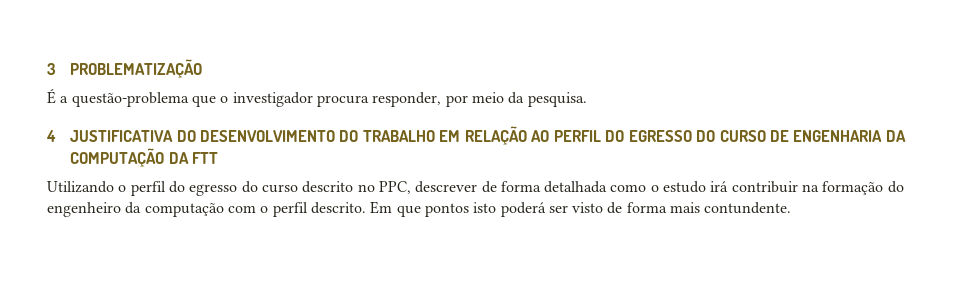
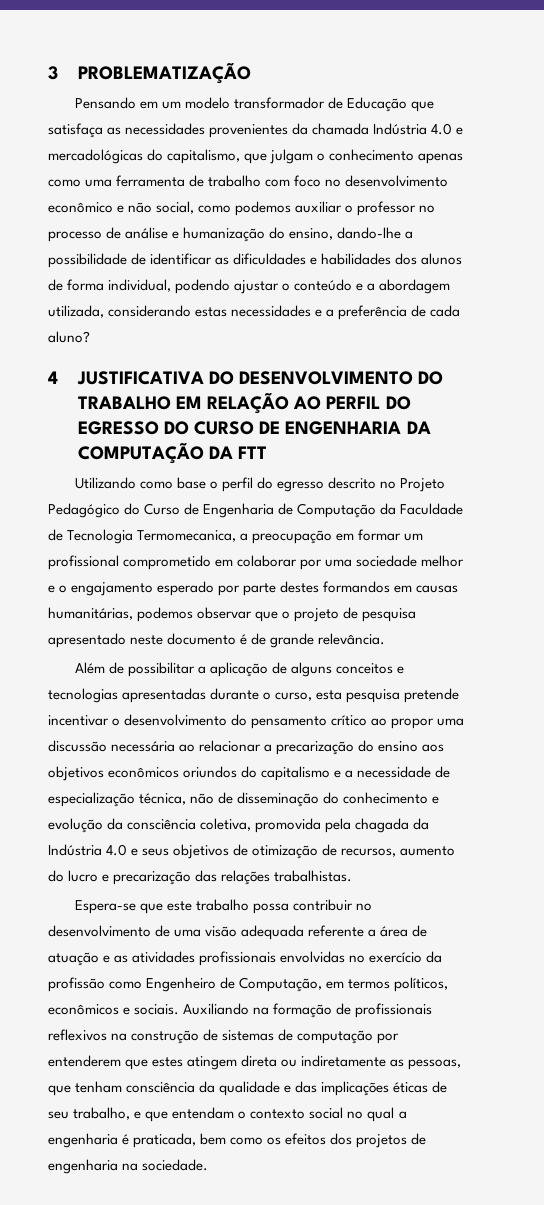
[47,89,587,107] É a questão-problema que o investigador procura responder, por meio da pesquisa. -> [74,97,434,112] [48,123,464,138] [48,149,464,164] [48,175,449,187] [48,201,436,216] [48,227,414,242] [48,253,463,268] [48,279,451,294] [48,305,461,320] [48,331,90,343] Pensando em um modelo transformador de Educação que satisfaça as necessidades provenientes da chamada Indústria 4.0 e mercadológicas do capitalismo, que julgam o conhecimento apenas como uma ferramenta de trabalho com foco no desenvolvimento econômico e não social, como podemos auxiliar o professor no processo de análise e humanização do ensino, dando-lhe a possibilidade de identificar as dificuldades e habilidades dos alunos de forma individual, podendo ajustar o conteúdo e a abordagem utilizada, considerando estas necessidades e a preferência de cada aluno?
(114, 187) none -> [139,477,206,489] como base
[241,181,904,195] [47,201,792,217] do curso descrito no PPC, descrever de forma detalhada como o estudo irá contribuir na formação do engenheiro da computação com o perfil descrito. Em que pontos isto poderá ser visto de forma mais contundente. -> [327,477,445,492] [48,503,464,518] [48,529,424,544] [48,555,465,570] [48,581,459,596] [48,607,417,622] [48,633,386,648] [74,662,404,677] [48,688,460,703] [48,714,465,729] [48,740,445,755] [48,766,451,781] [48,792,440,807] [48,818,430,833] [48,844,456,859] [48,870,353,885] [74,899,372,914] [48,925,428,940] [48,951,443,966] [48,977,449,992] [48,1003,433,1018] [48,1029,400,1044] [48,1055,462,1070] [48,1081,448,1096] [48,1107,407,1122] [48,1133,427,1148] [48,1159,209,1174] descrito no Projeto Pedagógico do Curso de Engenharia de Computação da Faculdade de Tecnologia Termomecanica, a preocupação em formar um profissional comprometido em colaborar por uma sociedade melhor e o engajamento esperado por parte destes formandos em causas humanitárias, podemos observar que o projeto de pesquisa apresentado neste documento é de grande relevância. // Além de possibilitar a aplicação de alguns conceitos e tecnologias apresentadas durante o curso, esta pesquisa pretende incentivar o desenvolvimento do pensamento crítico ao propor uma discussão necessária ao relacionar a precarização do ensino aos objetivos econômicos oriundos do capitalismo e a necessidade de especialização técnica, não de disseminação do conhecimento e evolução da consciência coletiva, promovida pela chagada da Indústria 4.0 e seus objetivos de otimização de recursos, aumento do lucro e precarização das relações trabalhistas. // Espera-se que este trabalho possa contribuir no desenvolvimento de uma visão adequada referente a área de atuação e as atividades profissionais envolvidas no exercício da profissão como Engenheiro de Computação, em termos políticos, econômicos e sociais. Auxiliando na formação de profissionais reflexivos na construção de sistemas de computação por entenderem que estes atingem direta ou indiretamente as pessoas, que tenham consciência da qualidade e das implicações éticas de seu trabalho, e que entendam o contexto social no qual a engenharia é praticada, bem como os efeitos dos projetos de engenharia na sociedade.

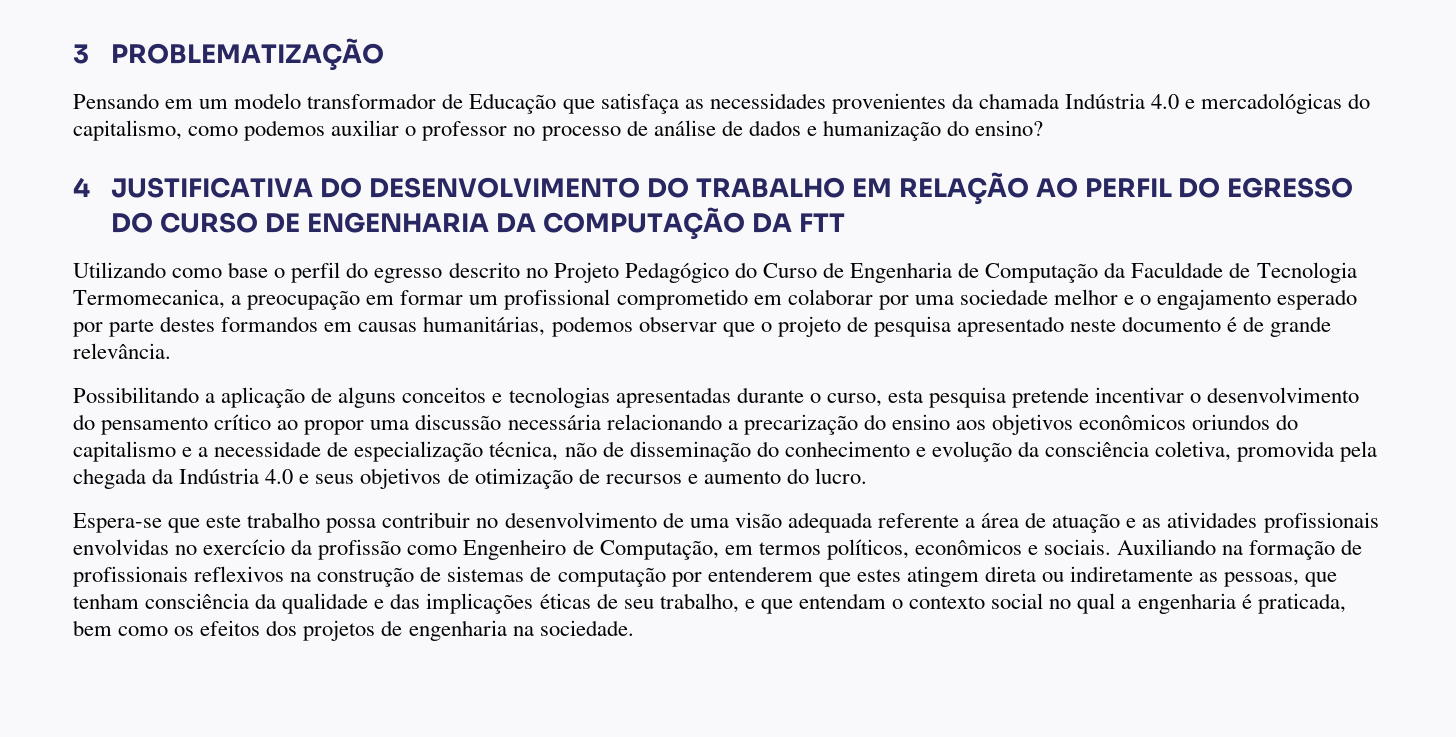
[244,149,464,164] [48,175,449,187] [48,201,195,214] que julgam o conhecimento apenas como uma ferramenta de trabalho com foco no desenvolvimento econômico e não social, -> (182, 130) none
(169, 233) none -> [721,120,801,136] de dados
[289,227,414,240] [48,253,463,268] [48,279,451,294] [48,305,461,320] [48,331,90,343] ensino, dando-lhe a possibilidade de identificar as dificuldades e habilidades dos alunos de forma individual, podendo ajustar o conteúdo e a abordagem utilizada, considerando estas necessidades e a preferência de cada aluno? -> [975,120,1044,136] ensino?
[74,662,195,677] Além de possibilitar -> [73,387,199,403] Possibilitando
[179,740,262,752] ao relacionar -> [606,414,722,430] relacionando
[355,818,410,833] chagada -> [73,468,146,489] chegada
[341,846,456,857] [48,870,353,885] recursos, aumento do lucro e precarização das relações trabalhistas. -> [605,468,868,484] recursos e aumento do lucro.

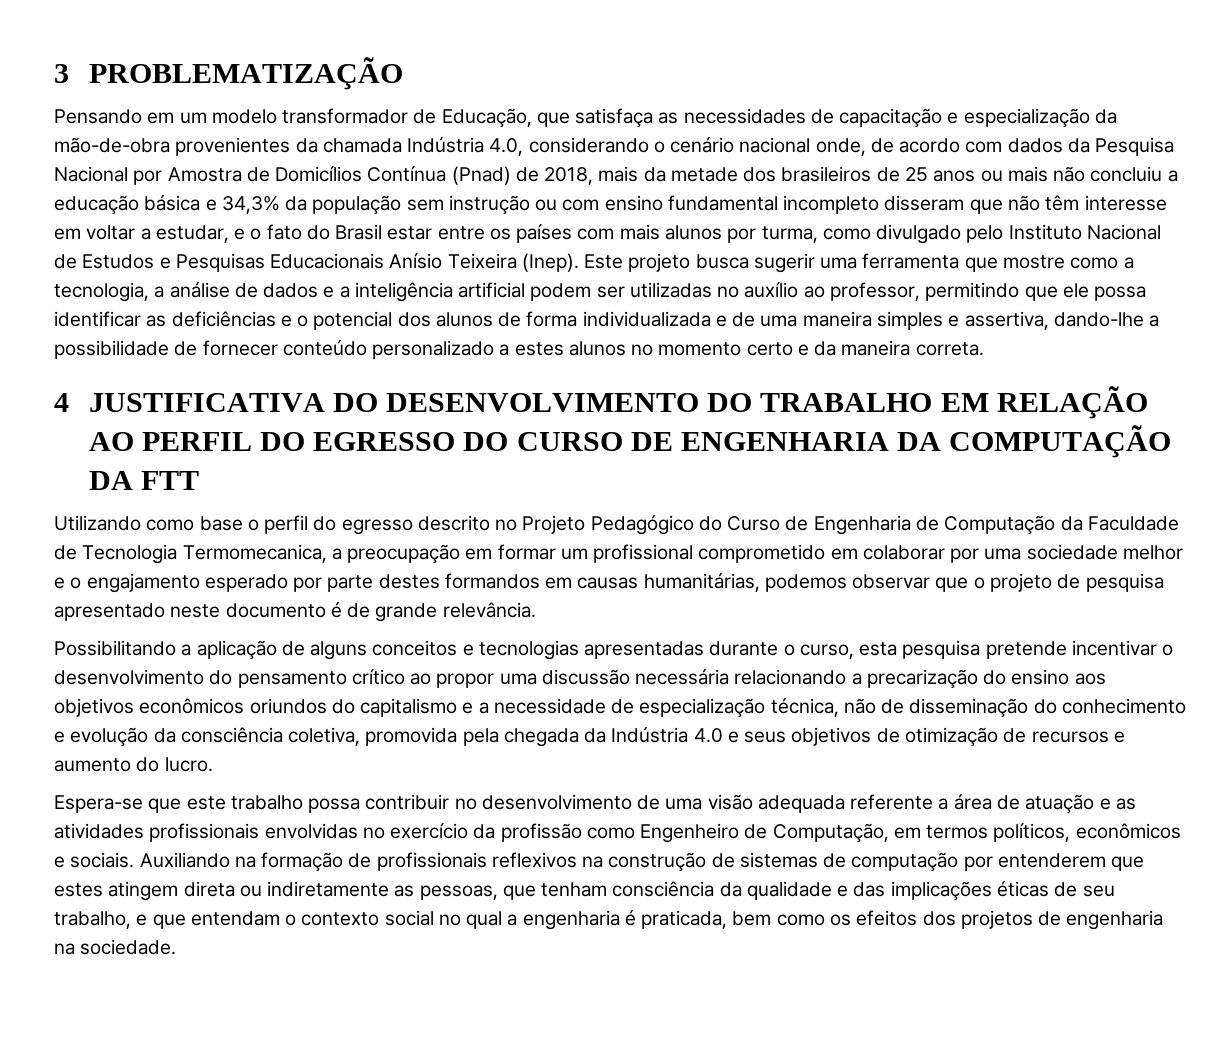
[469,93,557,114] Educação -> [441,108,532,128] Educação,
[831,93,1371,114] [73,120,1044,141] provenientes da chamada Indústria 4.0 e mercadológicas do capitalismo, como podemos auxiliar o professor no processo de análise de dados e humanização do ensino? -> [810,108,1117,128] [54,137,1175,156] [54,166,1178,185] [54,195,1167,215] [54,224,1161,244] [54,253,1134,273] [54,282,1147,302] [54,311,1160,330] [54,340,984,359] de capacitação e especialização da mão-de-obra provenientes da chamada Indústria 4.0, considerando o cenário nacional onde, de acordo com dados da Pesquisa Nacional por Amostra de Domicílios Contínua (Pnad) de 2018, mais da metade dos brasileiros de 25 anos ou mais não concluiu a educação básica e 34,3% da população sem instrução ou com ensino fundamental incompleto disseram que não têm interesse em voltar a estudar, e o fato do Brasil estar entre os países com mais alunos por turma, como divulgado pelo Instituto Nacional de Estudos e Pesquisas Educacionais Anísio Teixeira (Inep). Este projeto busca sugerir uma ferramenta que mostre como a tecnologia, a análise de dados e a inteligência artificial podem ser utilizadas no auxílio ao professor, permitindo que ele possa identificar as deficiências e o potencial dos alunos de forma individualizada e de uma maneira simples e assertiva, dando-lhe a possibilidade de fornecer conteúdo personalizado a estes alunos no momento certo e da maneira correta.

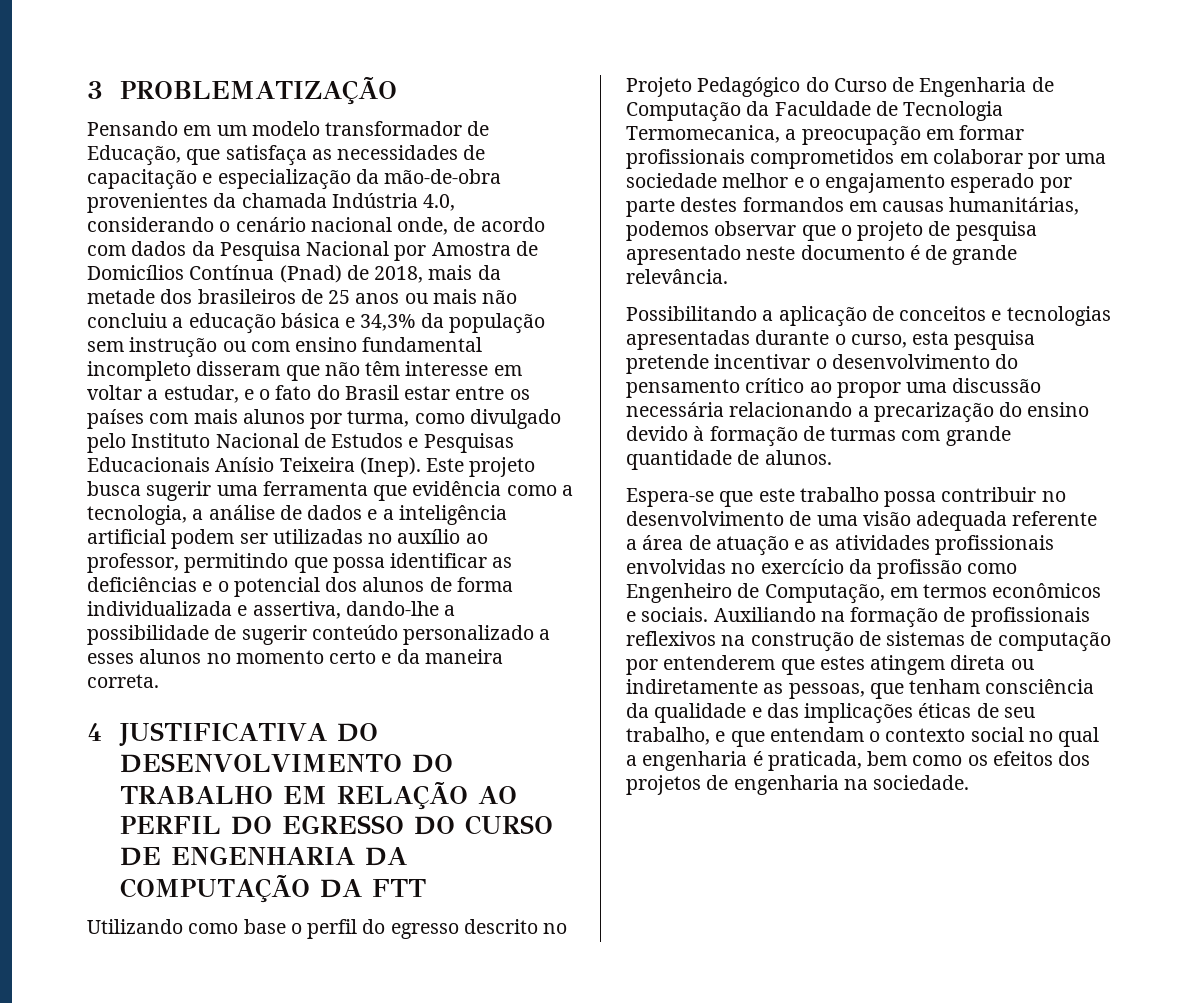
[1002,255,1065,269] mostre -> [412,481,502,496] evidência
[1062,283,1089,298] ele -> (328, 565) none
[732,311,960,330] de uma maneira simples e -> (248, 610) none
[202,340,278,356] fornecer -> [241,625,307,645] sugerir
[514,342,564,356] estes -> [87,653,134,664] esses
[560,544,826,563] um profissional comprometido -> [626,149,895,169] profissionais comprometidos
[310,641,368,660] alguns -> (894, 313) none
[1074,673,1106,685] [54,698,1186,718] [54,727,1125,747] [54,757,213,772] aos objetivos econômicos oriundos do capitalismo e a necessidade de especialização técnica, não de disseminação do conhecimento e evolução da consciência coletiva, promovida pela chegada da Indústria 4.0 e seus objetivos de otimização de recursos e aumento do lucro. -> [626,426,1011,447] [626,450,832,470] devido à formação de turmas com grande quantidade de alunos.
[993,823,1071,842] políticos, -> (988, 591) none

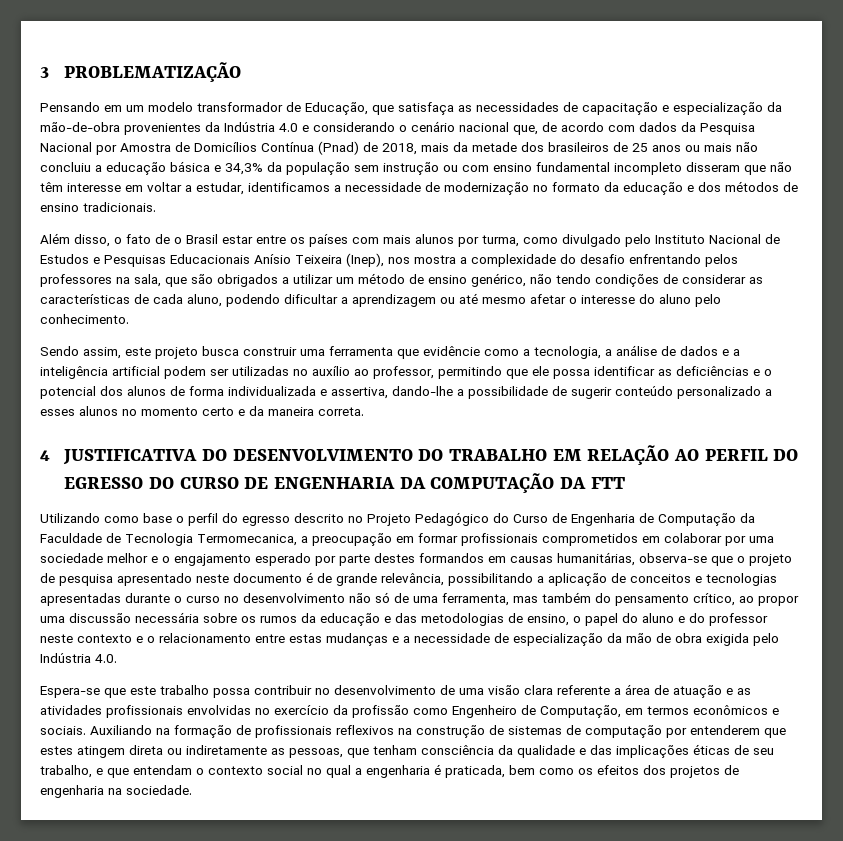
[241,193,456,211] chamada Indústria 4.0, -> [224,122,309,132] Indústria 4.0 e
[397,217,449,235] onde, -> [513,125,538,135] que,
[243,385,340,400] e o fato do -> [248,181,798,195] [40,202,156,212] [40,233,182,247] identificamos a necessidade de modernização no formato da educação e dos métodos de ensino tradicionais. // Além disso, o fato de o
[359,457,465,477] (Inep). Este -> [346,253,738,267] [40,273,763,287] [40,293,721,307] [40,314,129,324] [40,346,151,359] (Inep), nos mostra a complexidade do desafio enfrentando pelos professores na sala, que são obrigados a utilizar um método de ensino genérico, não tendo condições de considerar as características de cada aluno, podendo dificultar a aprendizagem ou até mesmo afetar o interesse do aluno pelo conhecimento. // Sendo assim, este
[146,481,212,501] sugerir -> [243,347,297,356] construir
[412,481,502,496] evidência -> [423,346,480,356] evidêncie
(328, 565) none -> [532,366,549,376] ele
[626,221,797,241] podemos observar -> [639,553,707,563] observa-se
[626,269,728,284] [626,306,757,321] relevância. // Possibilitando -> [381,573,533,586] relevância, possibilitando
[850,330,1036,350] [626,354,990,374] curso, esta pesquisa pretende incentivar o desenvolvimento -> [186,592,591,606] curso no desenvolvimento não só de uma ferramenta, mas também
[745,378,805,393] crítico -> [693,593,735,606] crítico,
[729,402,1090,423] [626,426,1011,447] [626,450,832,470] relacionando a precarização do ensino devido à formação de turmas com grande quantidade de alunos. -> [203,613,768,626] [40,633,779,646] [40,653,117,663] sobre os rumos da educação e das metodologias de ensino, o papel do aluno e do professor neste contexto e o relacionamento entre estas mudanças e a necessidade de especialização da mão de obra exigida pelo Indústria 4.0.
[916,511,1008,531] adequada -> [524,685,553,695] clara

